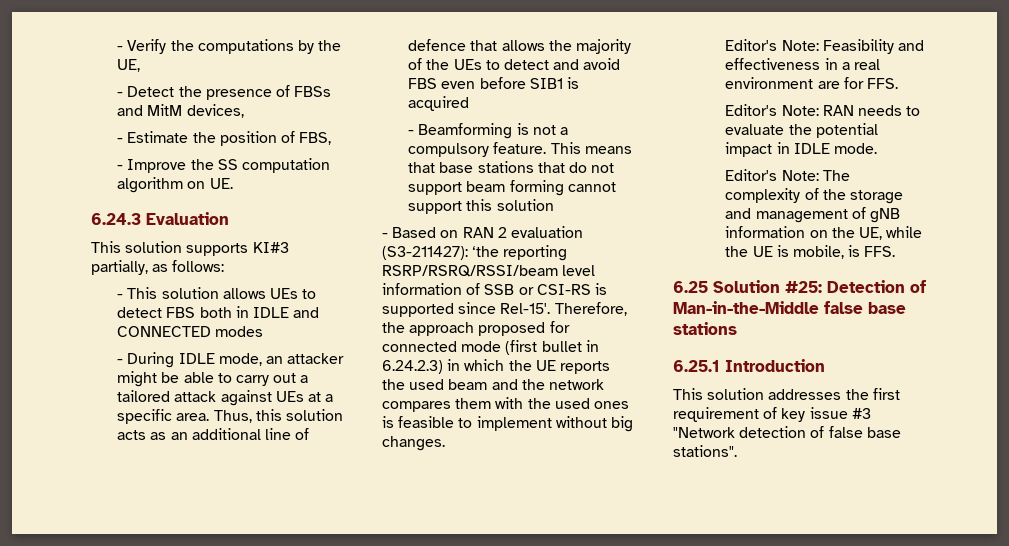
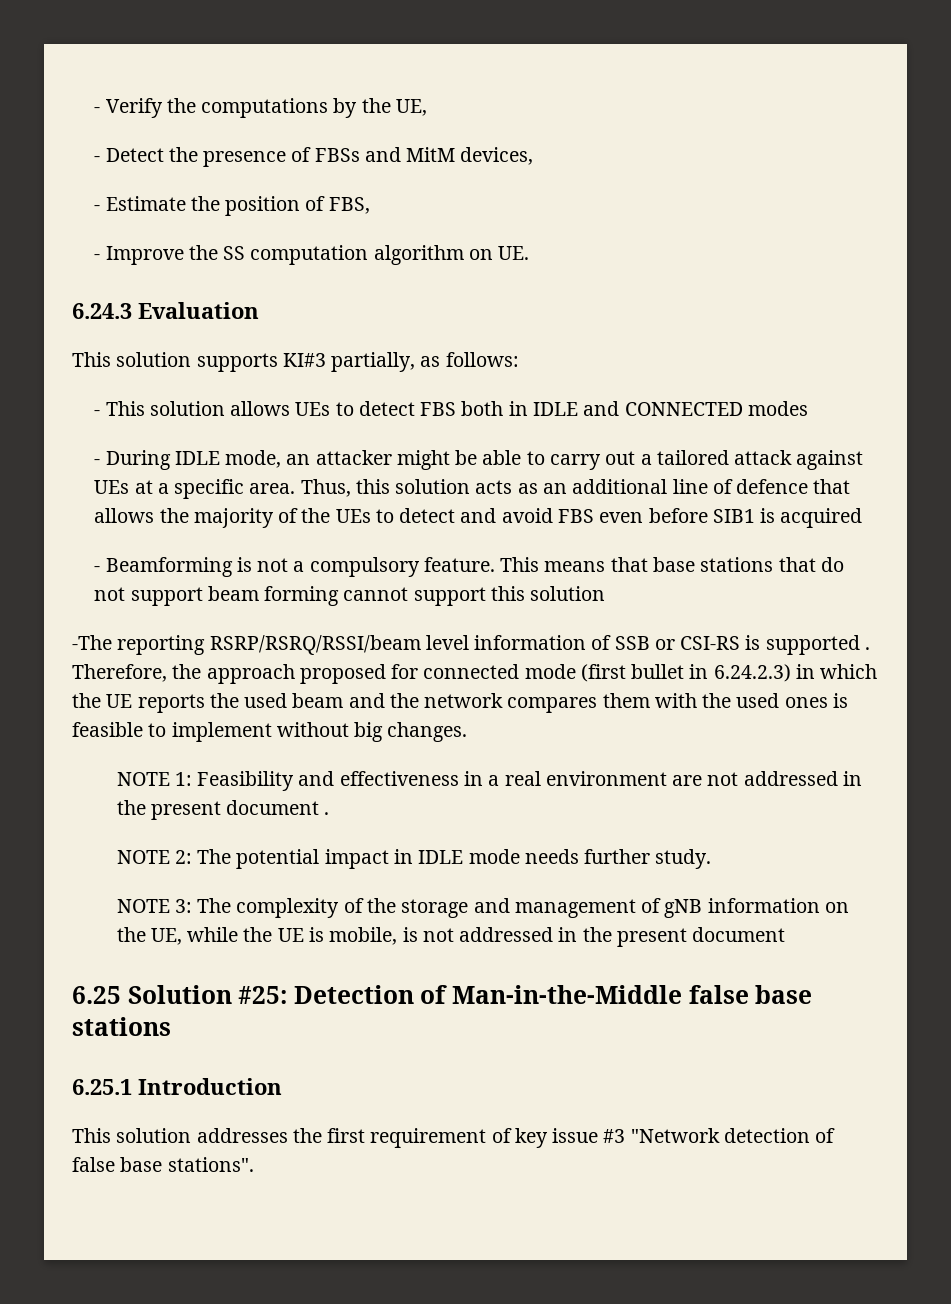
[382,226,583,238] [382,246,500,260] - Based on RAN 2 evaluation (S3-211427): ‘the -> [72,635,112,650] -The
[458,302,551,314] since Rel-15'. -> [864,647,870,650] .
[725,39,819,51] Editor's Note: -> [116,772,192,786] NOTE 1:
[843,77,899,89] [725,104,921,116] [725,123,878,138] [725,142,878,157] [725,169,819,181] for FFS. // Editor's Note: RAN needs to evaluate the potential impact in IDLE mode. // Editor's Note: -> [707,771,862,786] [116,800,330,820] [116,849,712,869] [116,899,192,913] not addressed in the present document . // NOTE 2: The potential impact in IDLE mode needs further study. // NOTE 3:
[864,246,896,257] FFS. -> [422,927,786,947] not addressed in the present document

